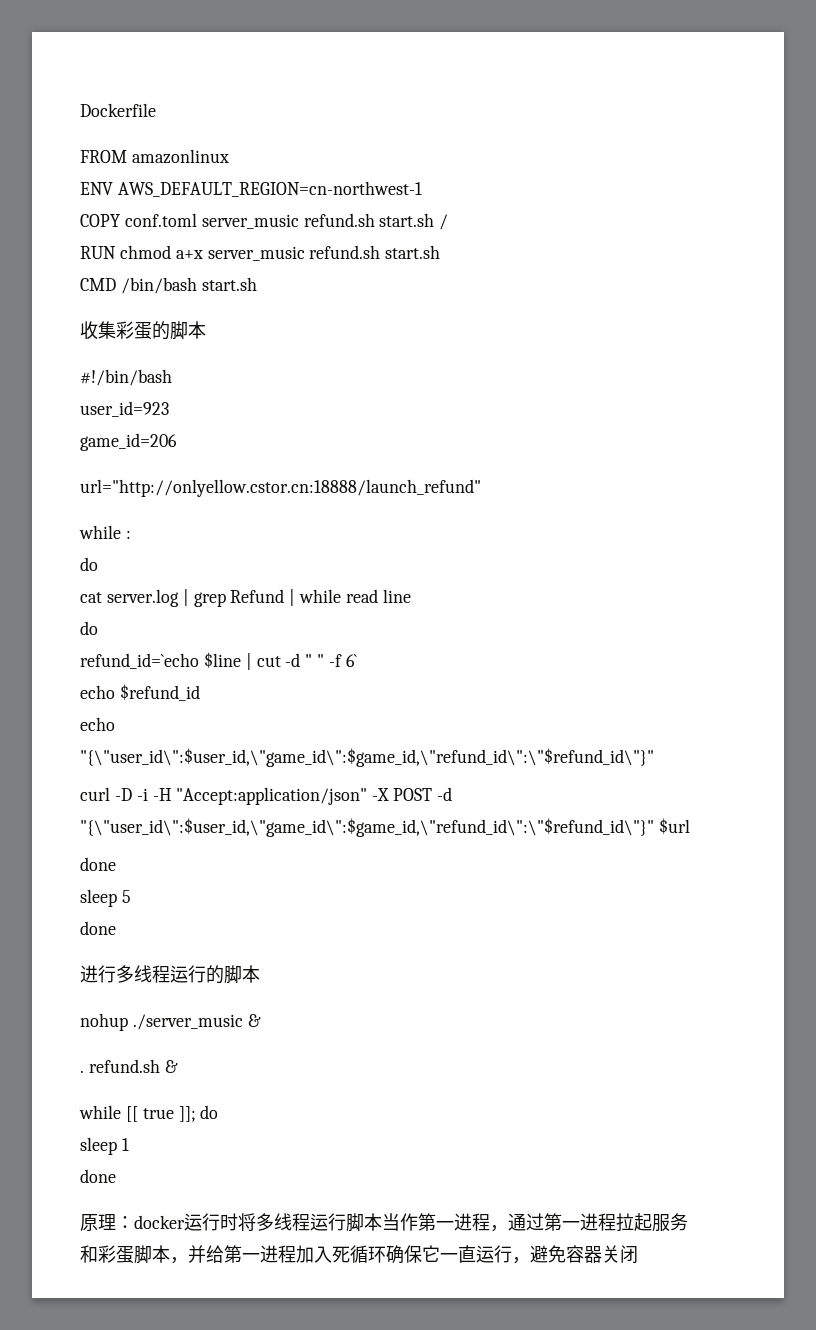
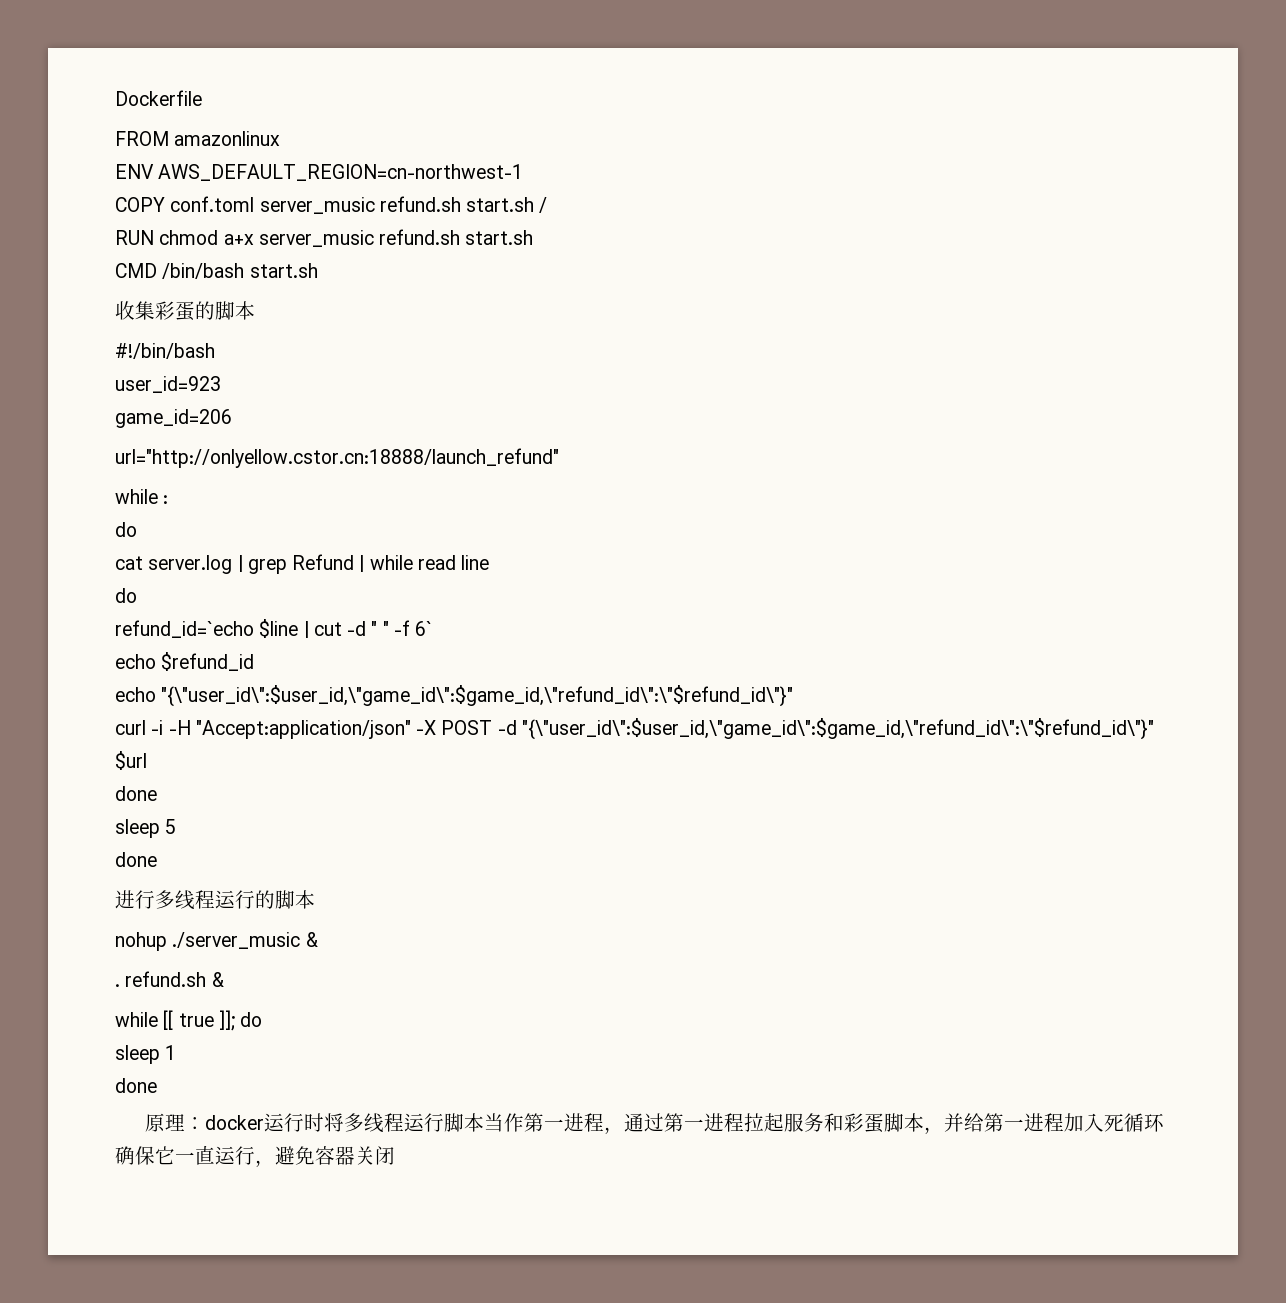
[114,788,132,801] -D -> (146, 727) none

